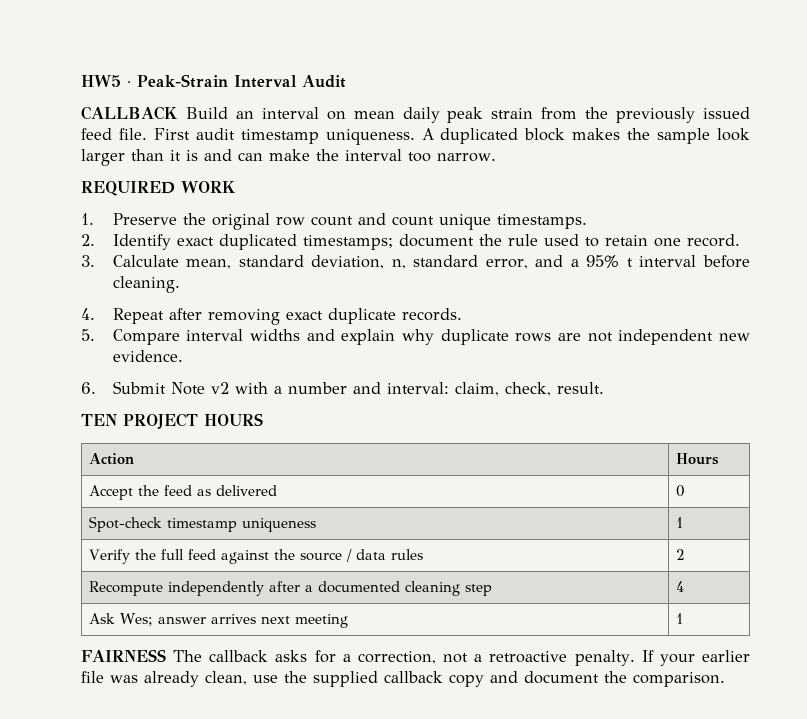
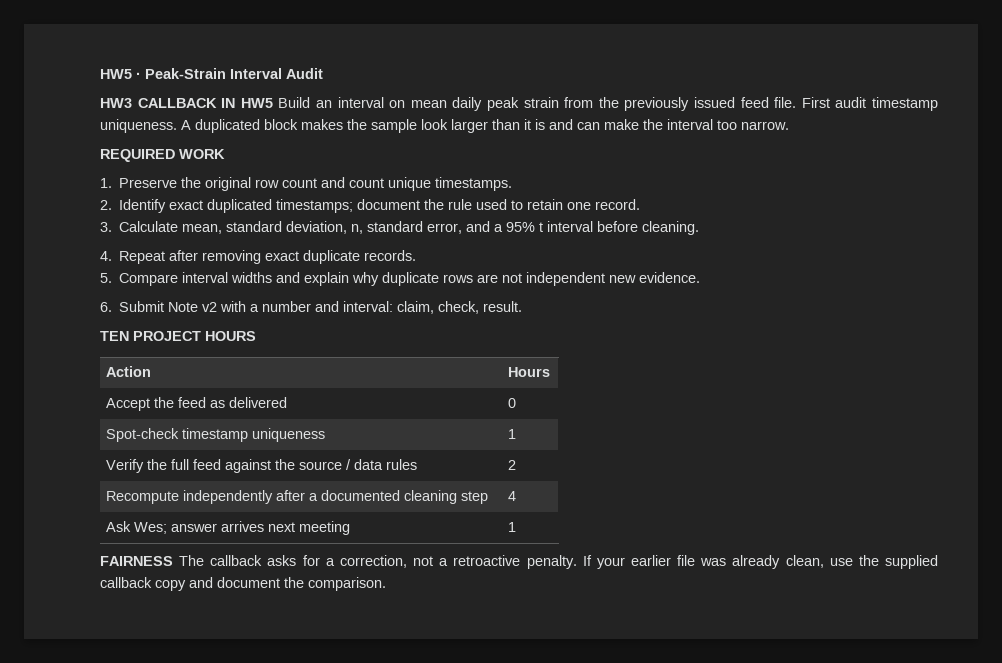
[81,106,178,120] CALLBACK -> [100,98,273,108] HW3 CALLBACK IN HW5

